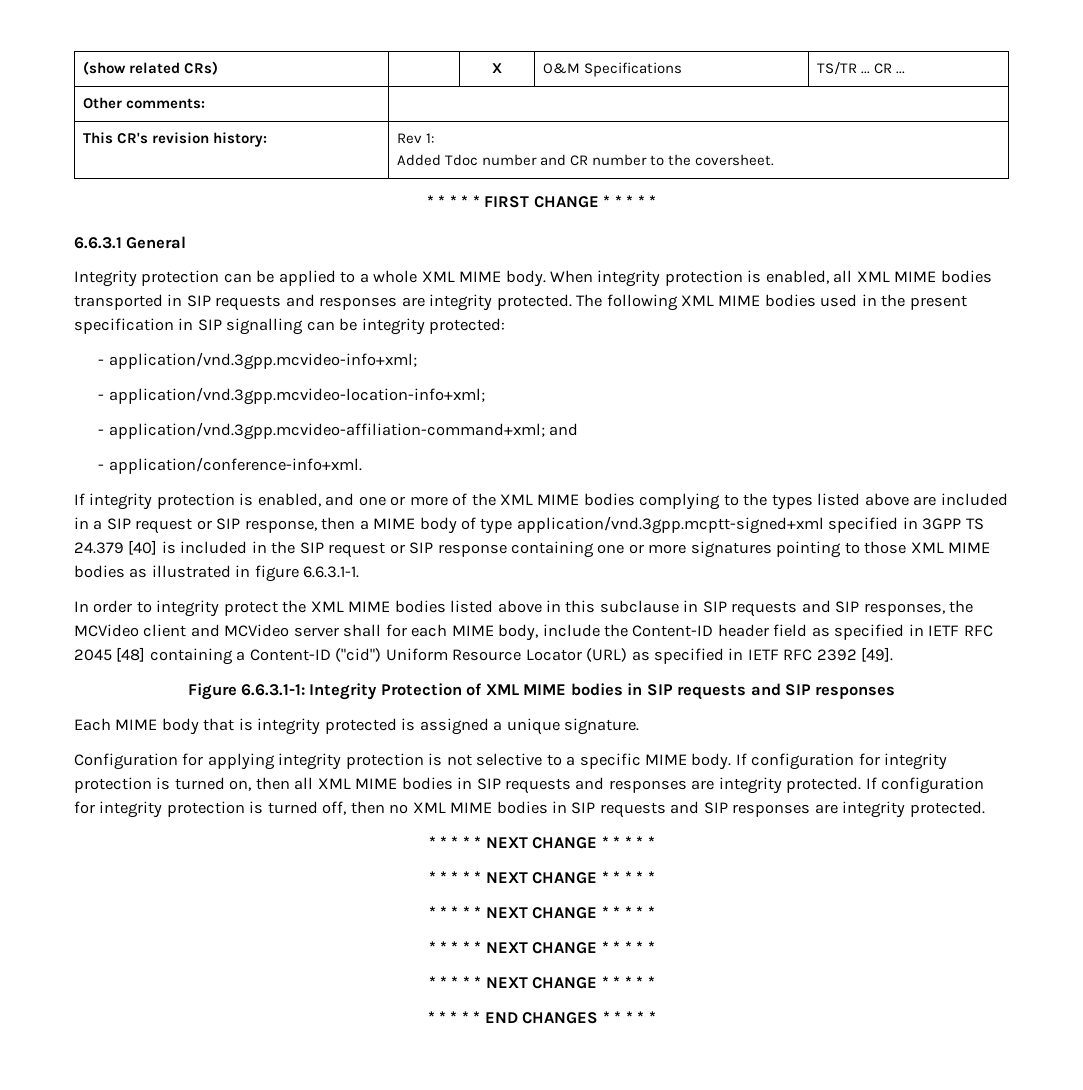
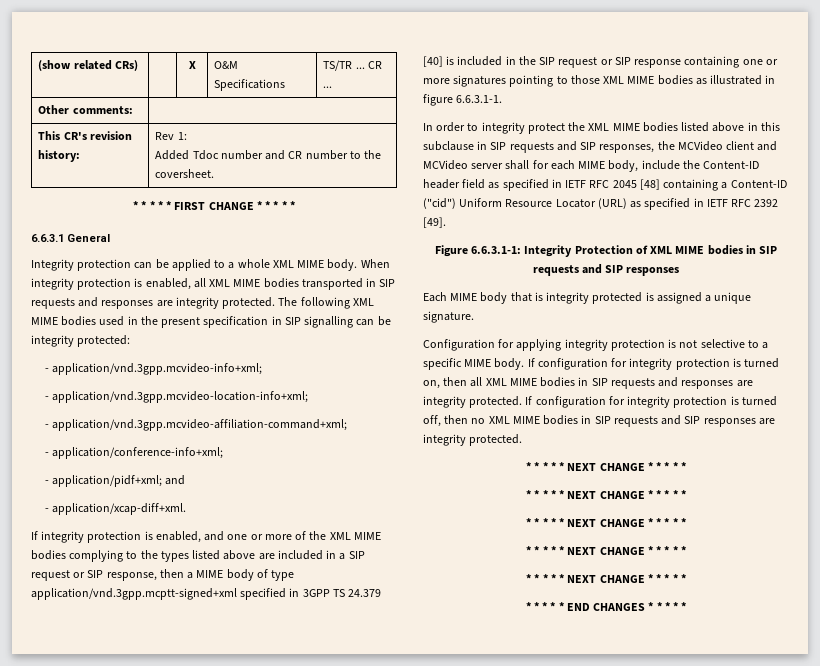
(545, 431) none -> [44,447,223,459] [44,475,162,487] // - application/conference-info+xml; // - application/pidf+xml;
[108,457,362,474] application/conference-info+xml. -> [51,503,186,515] application/xcap-diff+xml.

